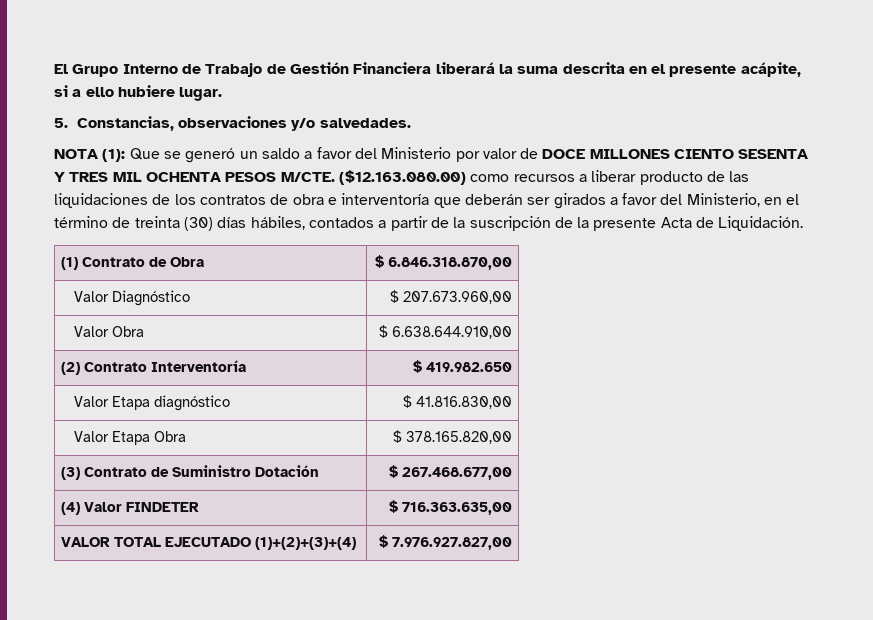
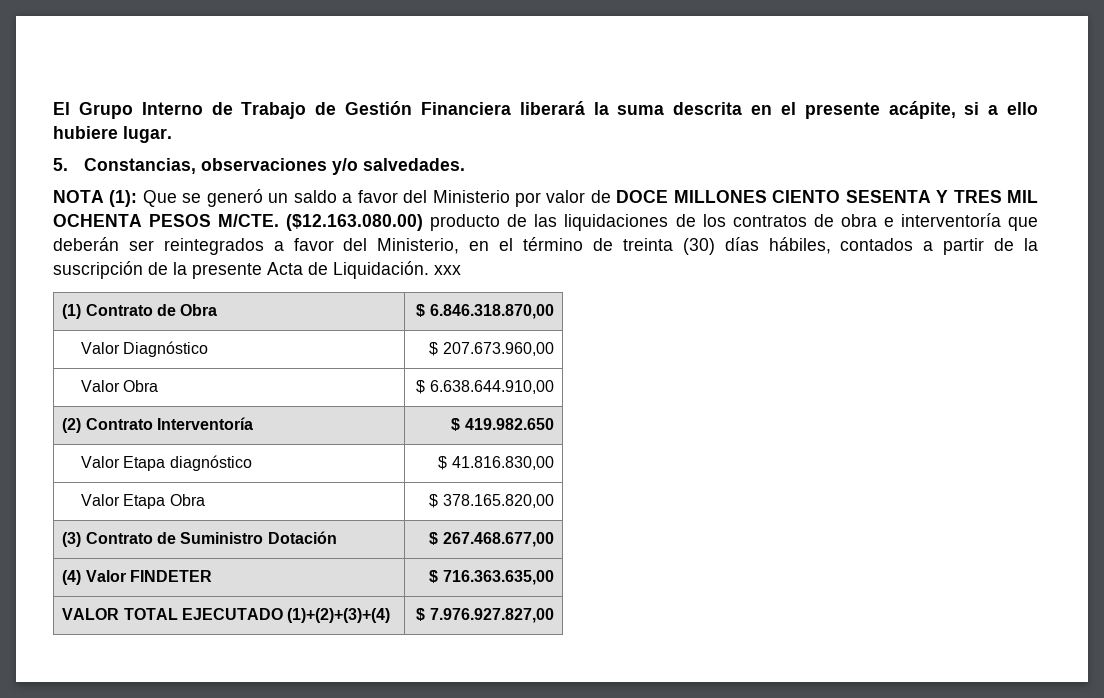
[470,170,637,182] como recursos a liberar -> (424, 222) none
[553,193,606,209] girados -> [163,238,264,255] reintegrados
(804, 223) none -> [434,265,461,275] xxx

